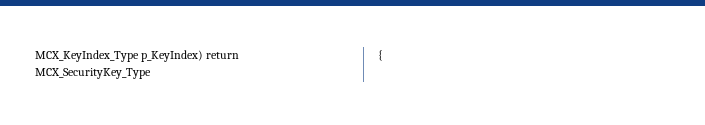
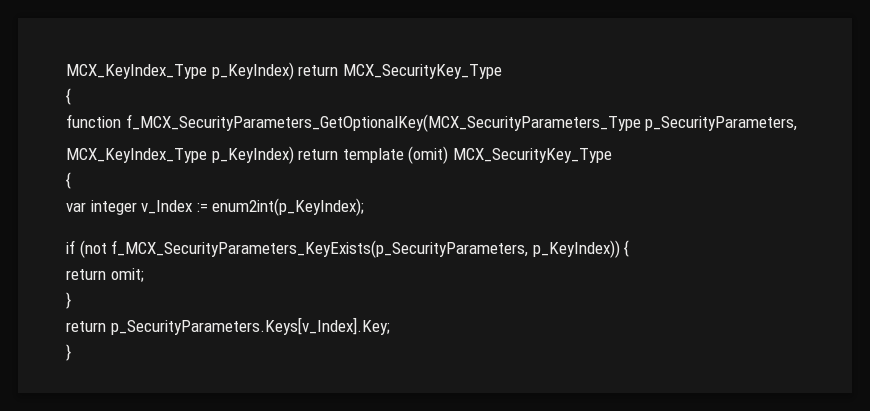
(383, 55) none -> [66,114,798,132] [66,146,612,164] [66,172,71,189] [66,198,365,216] [66,240,630,258] [66,268,144,282] [66,292,71,309] [66,317,390,335] [66,344,71,361] // function f_MCX_SecurityParameters_GetOptionalKey(MCX_SecurityParameters_Type p_SecurityParameters, // MCX_KeyIndex_Type p_KeyIndex) return template (omit) MCX_SecurityKey_Type // { // var integer v_Index := enum2int(p_KeyIndex); // if (not f_MCX_SecurityParameters_KeyExists(p_SecurityParameters, p_KeyIndex)) { // return omit; // } // return p_SecurityParameters.Keys[v_Index].Key; // }

